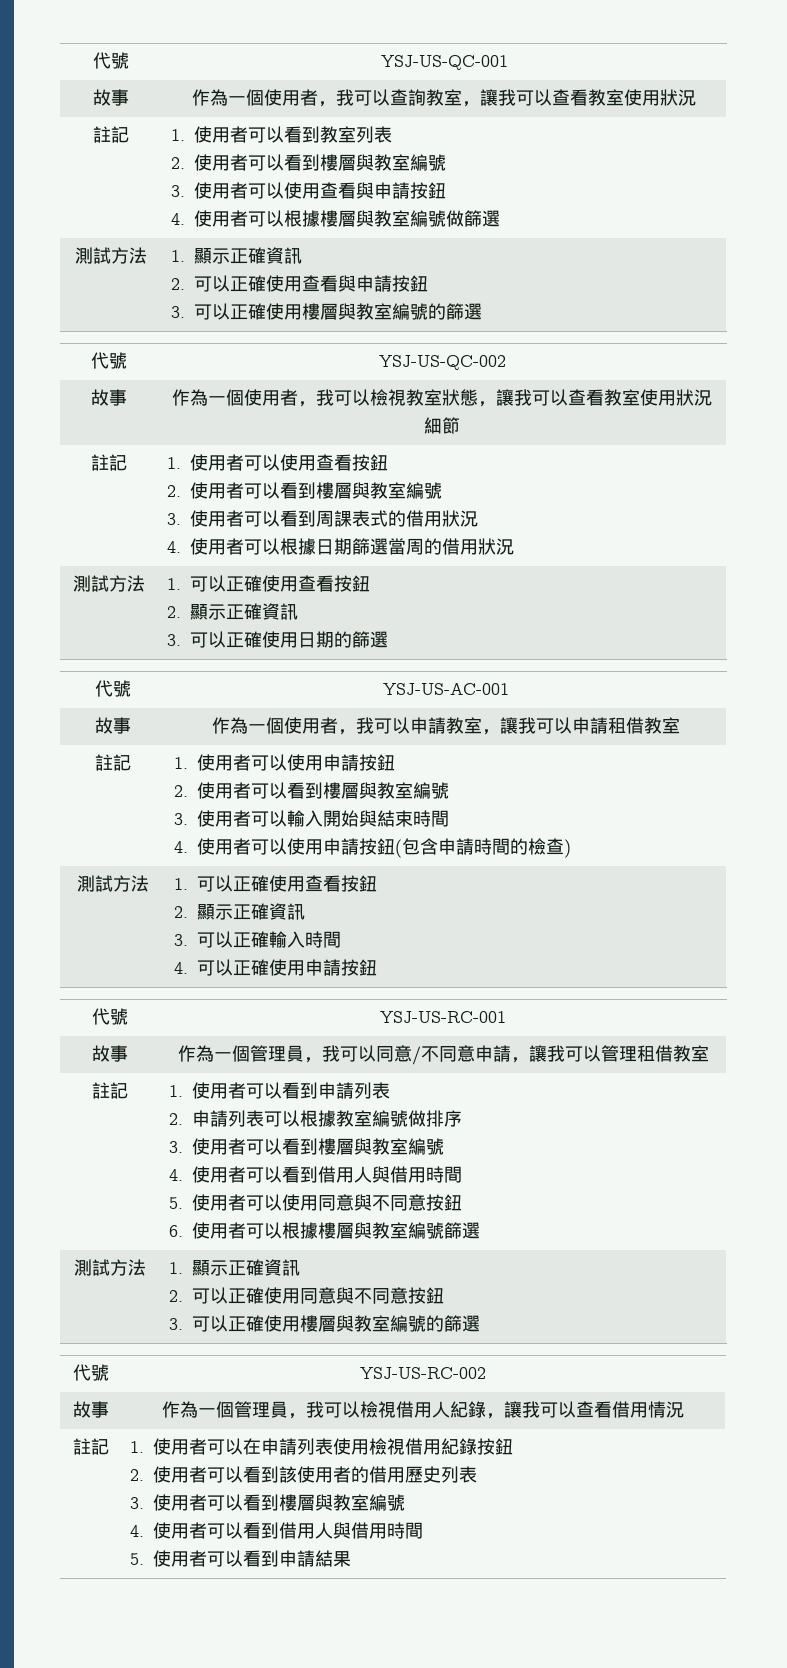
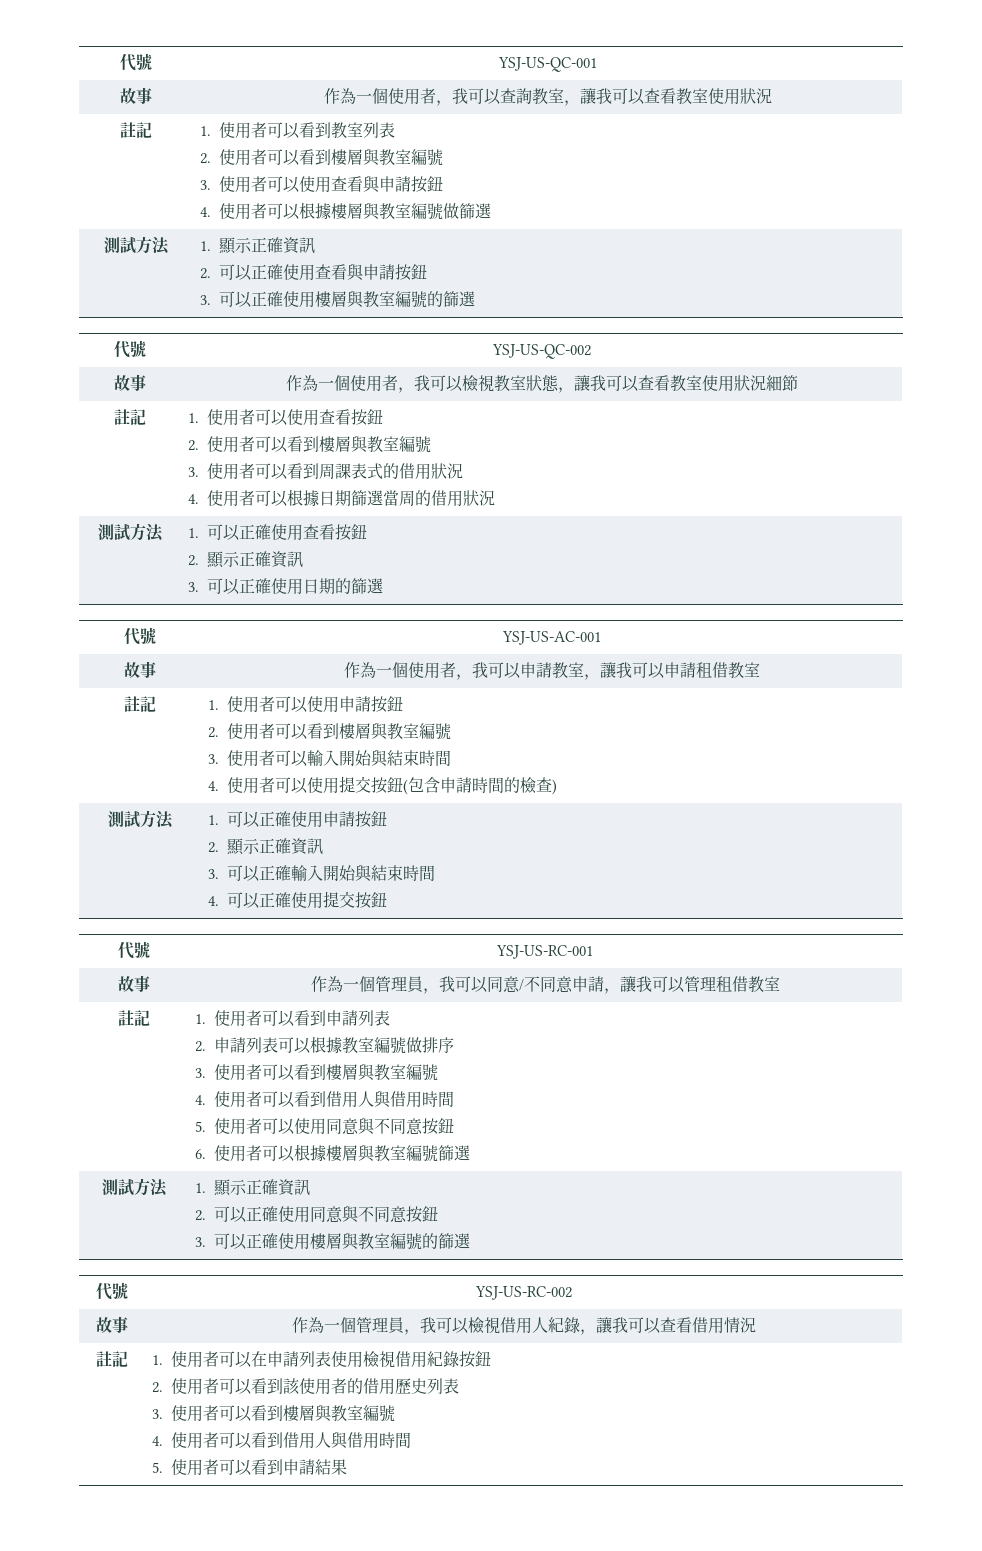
[322,838,359,855] 申請 -> [338,776,371,793] 提交
[304,875,341,892] 查看 -> [322,811,355,827] 申請
(305, 939) none -> [322,865,403,882] 開始與結束
[304,959,341,976] 申請 -> [322,891,355,908] 提交

